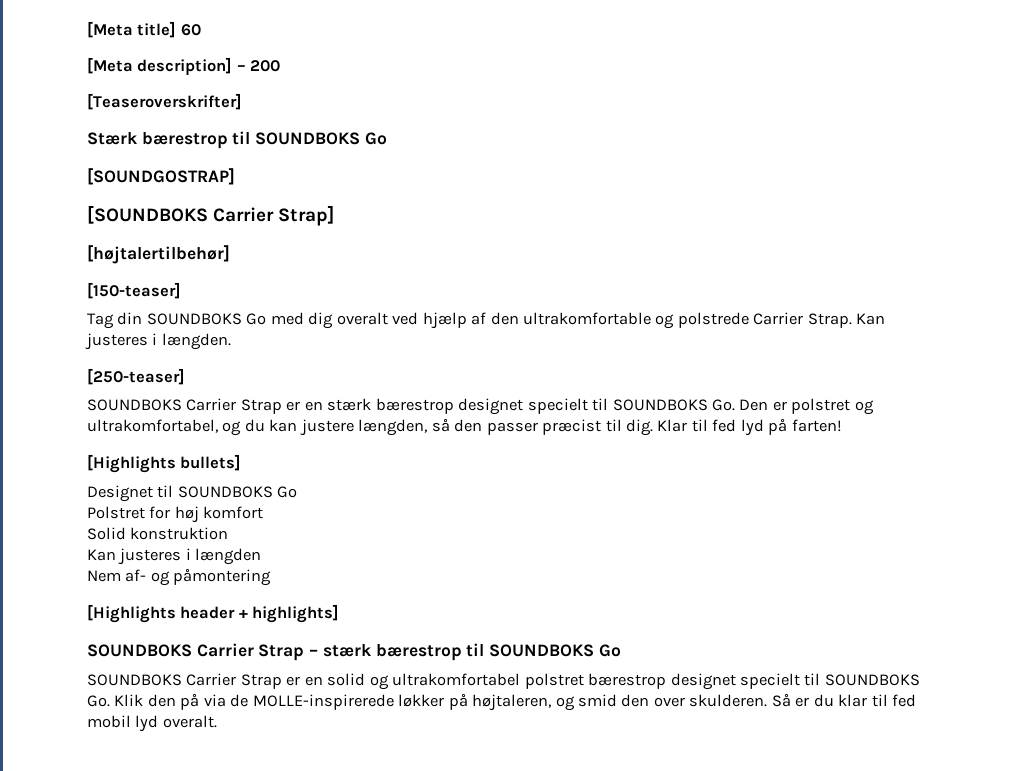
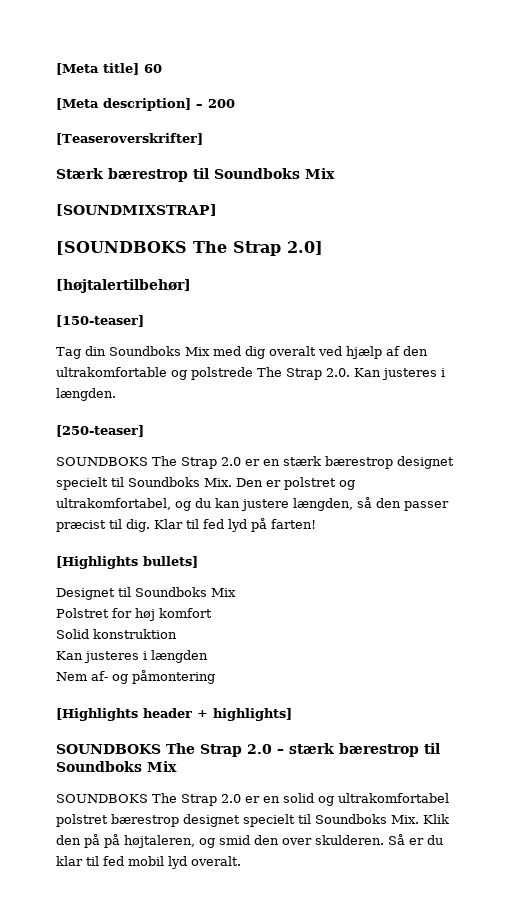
[255,132,387,145] [87,168,235,185] [87,205,335,226] SOUNDBOKS Go // [SOUNDGOSTRAP] // [SOUNDBOKS Carrier Strap] -> [214,168,335,179] [56,204,217,216] [56,241,323,256] Soundboks Mix // [SOUNDMIXSTRAP] // [SOUNDBOKS The Strap 2.0]
[146,313,267,325] SOUNDBOKS Go -> [109,346,210,356] Soundboks Mix
[753,312,852,328] Carrier Strap. -> [257,367,350,380] The Strap 2.0.
[186,398,282,414] Carrier Strap -> [152,456,241,469] The Strap 2.0
[612,399,736,411] SOUNDBOKS Go. -> [128,477,232,487] Soundboks Mix.
[177,486,298,498] SOUNDBOKS Go -> [135,587,236,597] Soundboks Mix
[196,643,305,661] Carrier Strap -> [166,743,272,757] The Strap 2.0
[489,644,621,657] [87,673,282,689] SOUNDBOKS Go // SOUNDBOKS Carrier Strap -> [56,761,177,772] [56,793,241,806] Soundboks Mix // SOUNDBOKS The Strap 2.0
[824,674,920,686] [87,695,110,707] SOUNDBOKS Go. -> [315,814,419,824] Soundboks Mix.
[203,694,445,710] via de MOLLE-inspirerede løkker -> (100, 841) none

